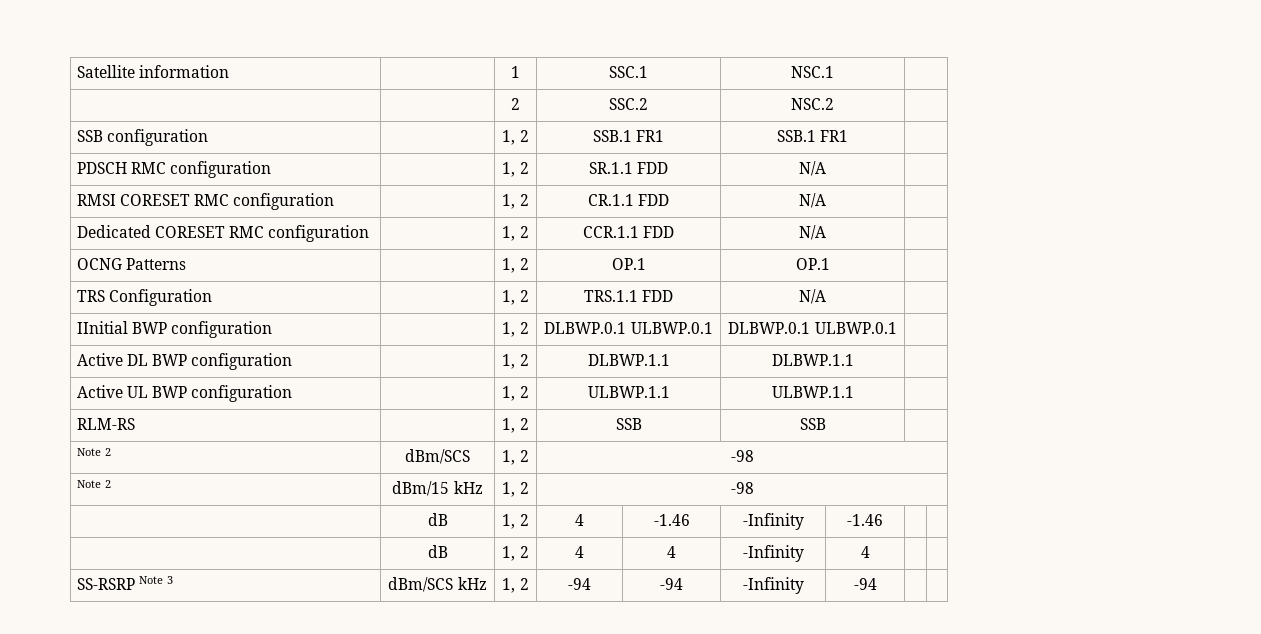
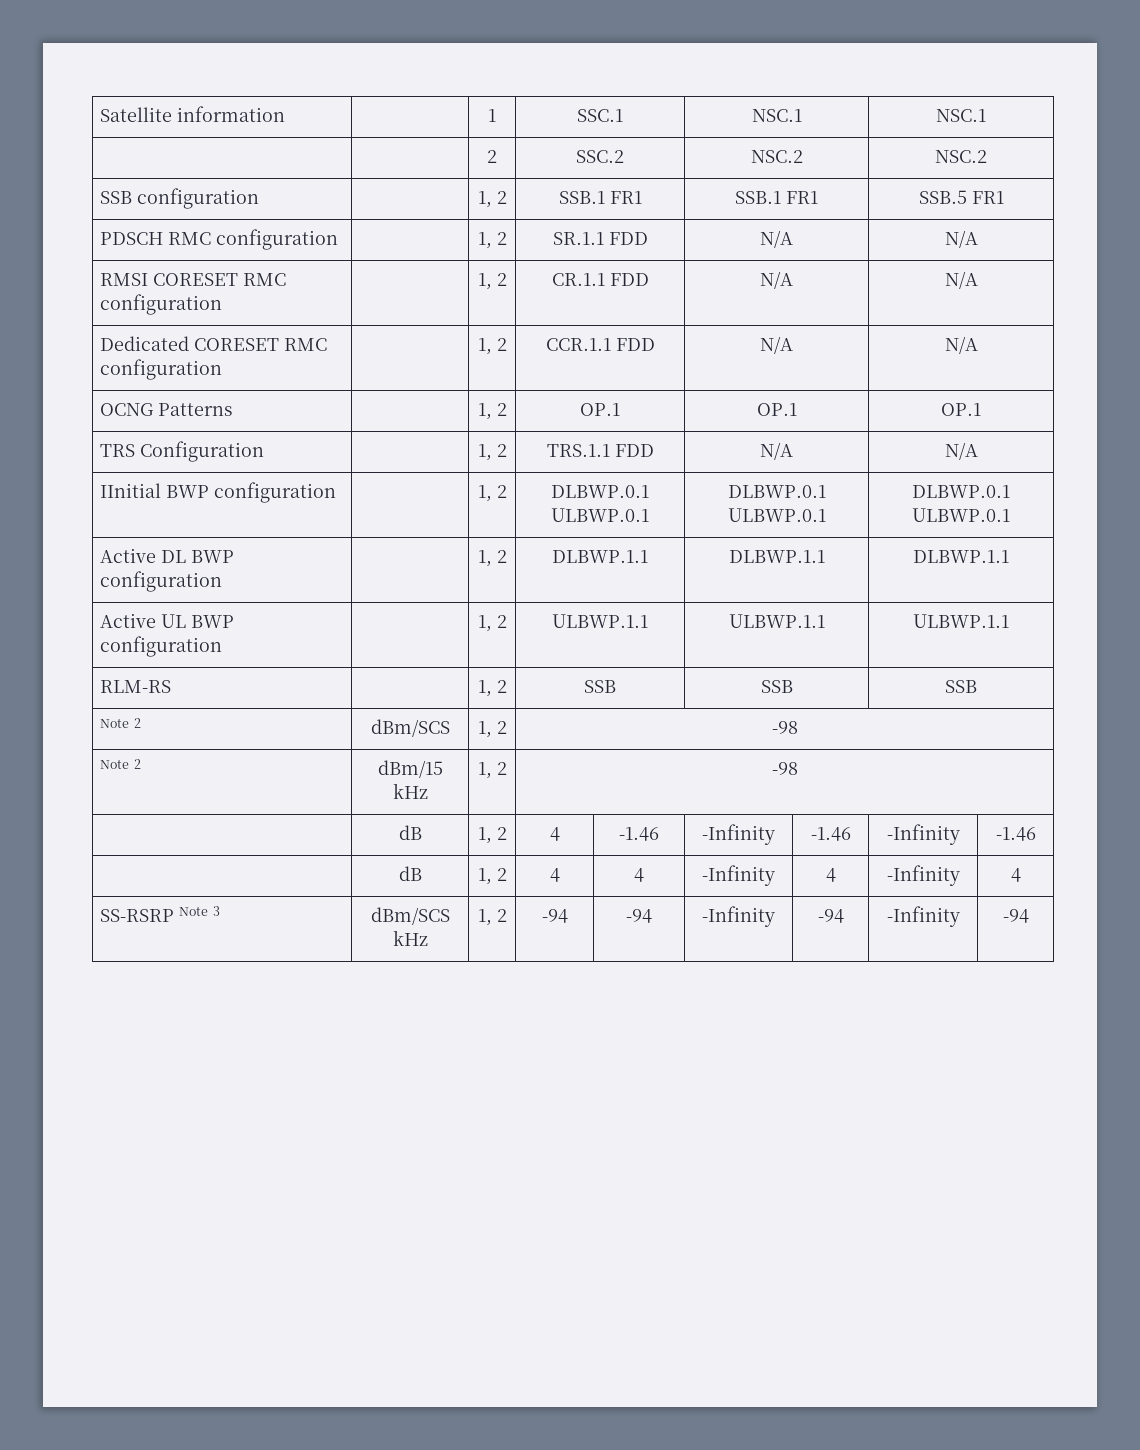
(834, 72) none -> [936,109,986,122] NSC.1
(834, 104) none -> [935,150,987,163] NSC.2
(849, 136) none -> [918,190,1004,204] SSB.5 FR1
(826, 168) none -> [944,230,978,248] N/A
(826, 200) none -> [944,271,978,289] N/A
(826, 232) none -> [944,336,978,354] N/A
(830, 264) none -> [941,403,981,416] OP.1
(826, 296) none -> [944,442,978,460] N/A
(897, 328) none -> [912,485,1010,498] [912,508,1010,522] DLBWP.0.1 ULBWP.0.1
(854, 360) none -> [913,550,1009,563] DLBWP.1.1
(854, 392) none -> [913,614,1009,628] ULBWP.1.1
(826, 424) none -> [945,680,977,693] SSB
(883, 520) | -> [886,824,960,845] [995,827,1036,841] -Infinity | -1.46
(870, 552) | -> [886,865,960,886] [1010,868,1021,882] -Infinity | 4
(877, 584) | -> [886,906,960,927] [1002,909,1029,923] -Infinity | -94

